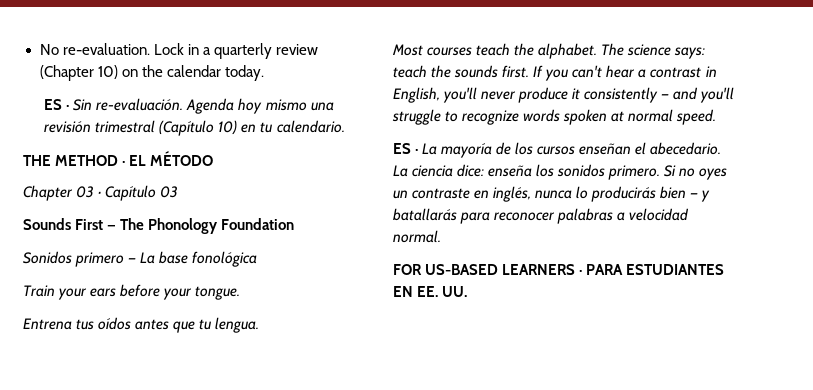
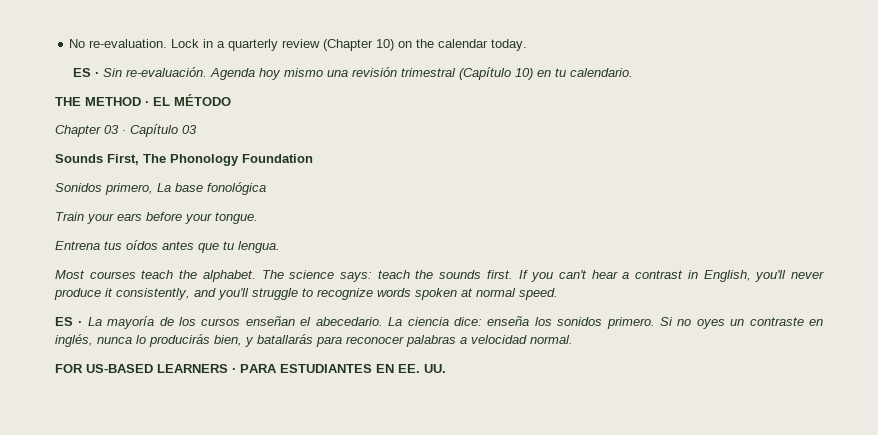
[75,219,117,230] First — -> [107,154,139,165] First,
[75,252,137,267] primero — -> [105,183,153,195] primero,
[584,87,670,103] consistently — -> [116,288,190,300] consistently,
[660,186,699,199] bien — -> [214,335,242,346] bien,

